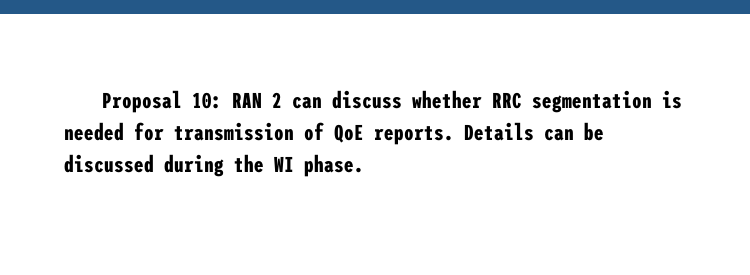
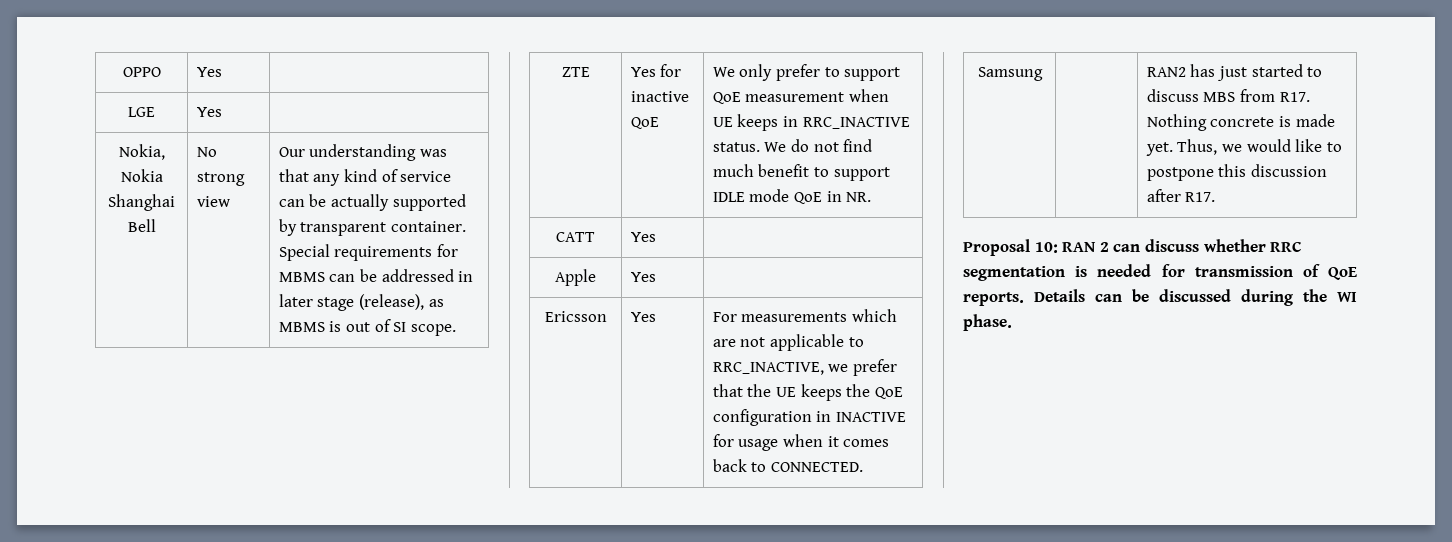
(101, 101) none -> [122,67,161,77] [196,67,222,77] [128,107,155,117] [196,107,222,117] [118,144,165,160] [120,169,163,182] [108,194,175,211] [127,219,156,232] [196,147,217,157] [196,172,245,186] [196,196,230,207] [278,144,447,161] [278,169,452,186] [278,194,466,211] [278,219,466,236] [278,244,458,261] [278,269,474,282] [278,294,444,311] [278,319,456,336] [561,67,590,77] [630,64,682,77] [630,91,689,102] [630,117,659,129] [712,64,901,81] [712,89,889,104] [712,114,910,131] [712,139,873,152] [712,164,890,181] [712,189,872,204] [556,232,595,242] [630,232,656,242] [555,269,596,286] [630,272,656,282] [544,311,607,322] [630,312,656,322] [712,309,897,322] [712,334,864,351] [712,359,897,376] [712,384,903,401] [712,409,906,426] [712,434,890,451] [712,459,863,472] [977,67,1043,81] [1146,64,1323,81] [1146,89,1310,102] [1146,114,1335,131] [1145,139,1342,156] [1146,164,1327,181] [1146,189,1216,202] OPPO | Yes | // LGE | Yes | // Nokia, Nokia Shanghai Bell | No strong view | Our understanding was that any kind of service can be actually supported by transparent container. Special requirements for MBMS can be addressed in later stage (release), as MBMS is out of SI scope. // ZTE | Yes for inactive QoE | We only prefer to support QoE measurement when UE keeps in RRC_INACTIVE status. We do not find much benefit to support IDLE mode QoE in NR. // CATT | Yes | // Apple | Yes | // Ericsson | Yes | For measurements which are not applicable to RRC_INACTIVE, we prefer that the UE keeps the QoE configuration in INACTIVE for usage when it comes back to CONNECTED. // Samsung | | RAN2 has just started to discuss MBS from R17. Nothing concrete is made yet. Thus, we would like to postpone this discussion after R17. //

